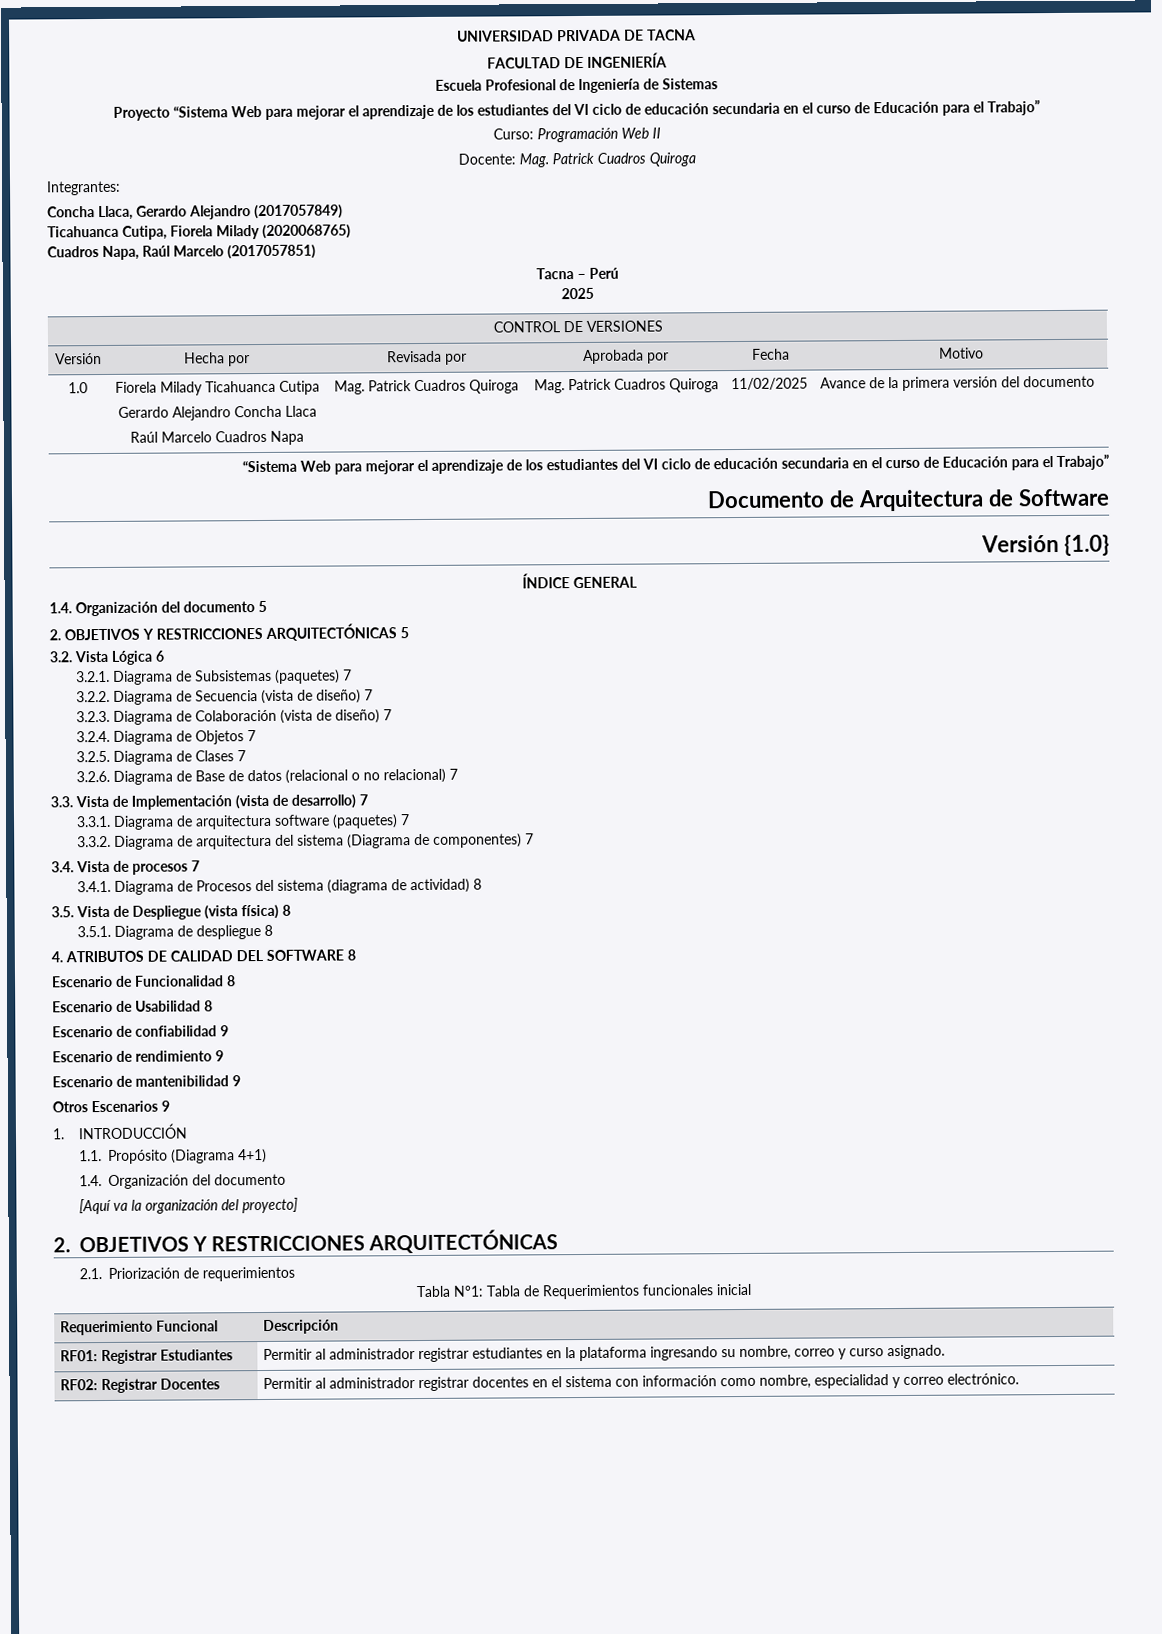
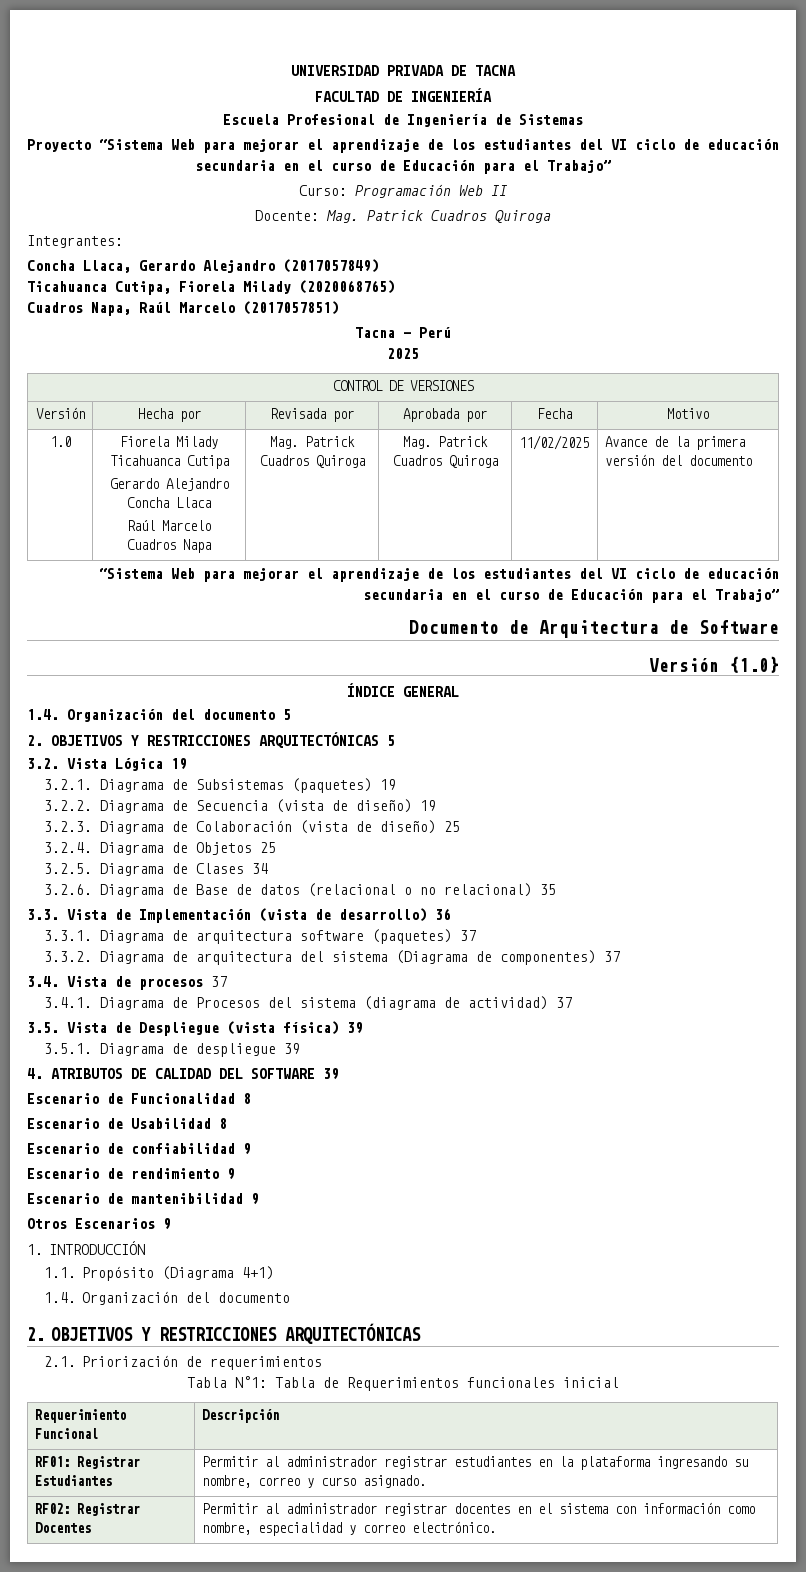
[155,650,165,662] 6 -> [171,758,187,770] 19
[342,669,352,681] 7 -> [379,779,396,790] 19
[363,689,373,701] 7 -> [419,800,436,811] 19
[382,709,392,721] 7 -> [443,821,460,832] 25
[246,730,256,742] 7 -> [259,842,276,853] 25
[236,750,246,762] 7 -> [251,863,268,874] 34
[448,768,458,780] 7 -> [539,884,556,895] 35
[359,794,368,806] 7 -> [435,908,451,920] 36
[399,814,410,826] 7 -> [459,930,476,941] 37
[524,833,534,845] 7 -> [603,951,620,962] 37
[191,860,200,872] 7 -> [211,976,227,987] 37
[472,878,482,890] 8 -> [555,997,572,1008] 37
[282,904,291,916] 8 -> [347,1022,363,1034] 39
[263,924,273,936] 8 -> [283,1043,300,1054] 39
[347,949,356,961] 8 -> [323,1068,339,1080] 39
[78,1197,298,1215] // [Aquí va la organización del proyecto] -> (290, 1297) none

